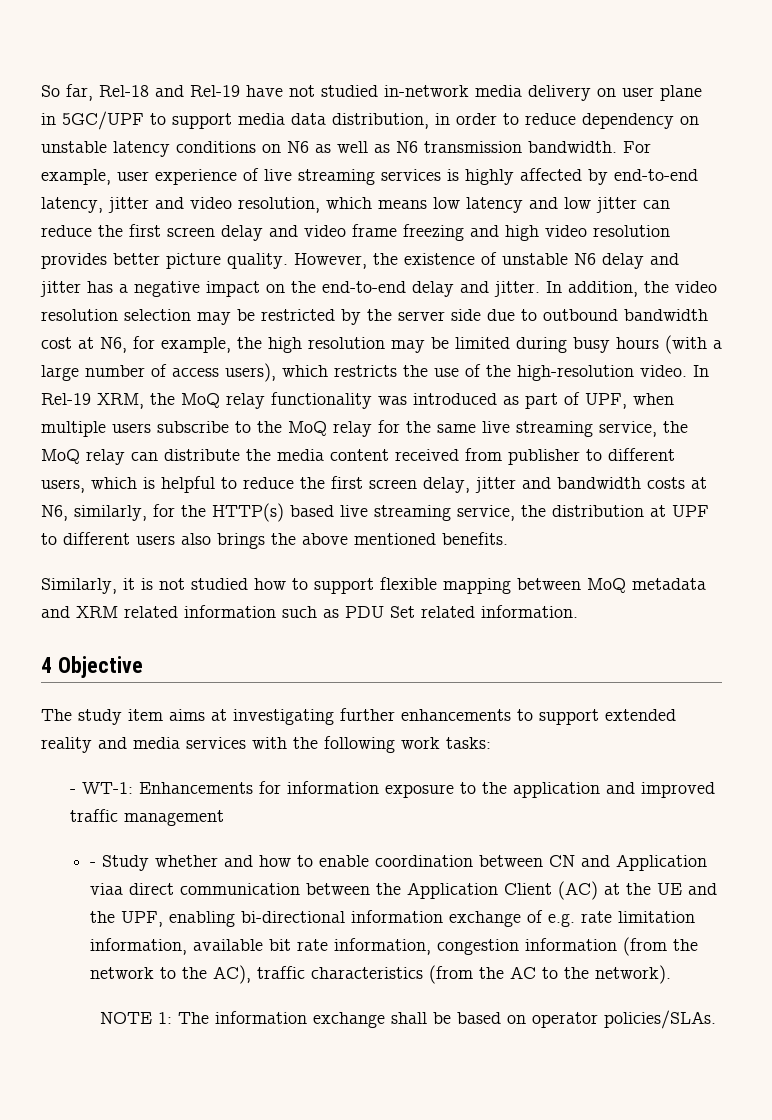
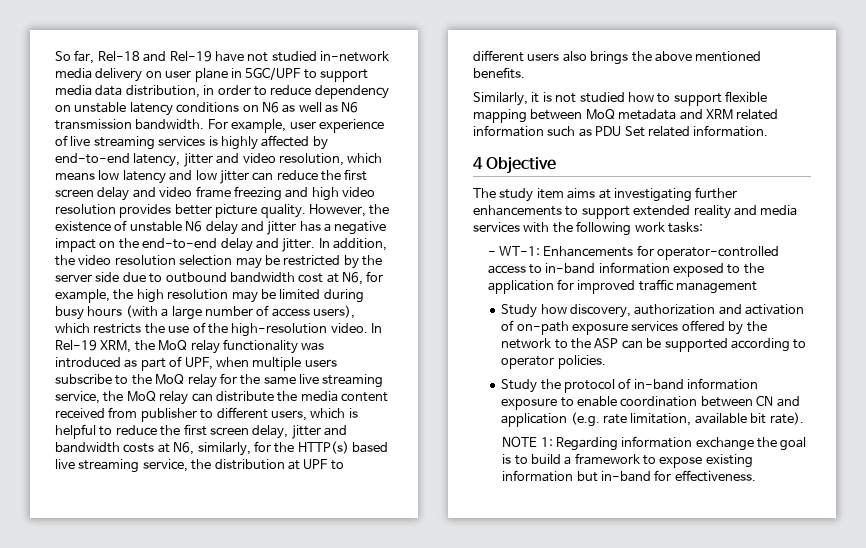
[287,781,455,798] information exposure -> [657,246,780,260] [487,262,725,277] operator-controlled access to in-band information exposed
[606,782,636,794] and -> [556,279,574,290] for
[89,855,291,871] - Study whether and how -> [501,304,805,318] [501,320,767,335] [501,338,807,352] [501,355,606,369] [501,378,759,393] [501,398,558,410] Study how discovery, authorization and activation of on-path exposure services offered by the network to the ASP can be supported according to operator policies. // Study the protocol of in-band information exposure
[615,854,707,871] [89,881,717,900] [89,910,695,927] [89,937,698,956] [89,965,671,984] Application viaa direct communication between the Application Client (AC) at the UE and the UPF, enabling bi-directional information exchange of e.g. rate limitation information, available bit rate information, congestion information (from the network to the AC), traffic characteristics (from the AC to the network). -> [501,412,804,427] application (e.g. rate limitation, available bit rate).
[177,1010,716,1029] The information exchange shall be based on operator policies/SLAs. -> [555,436,807,451] [502,453,753,468] [502,470,756,482] Regarding information exchange the goal is to build a framework to expose existing information but in-band for effectiveness.

